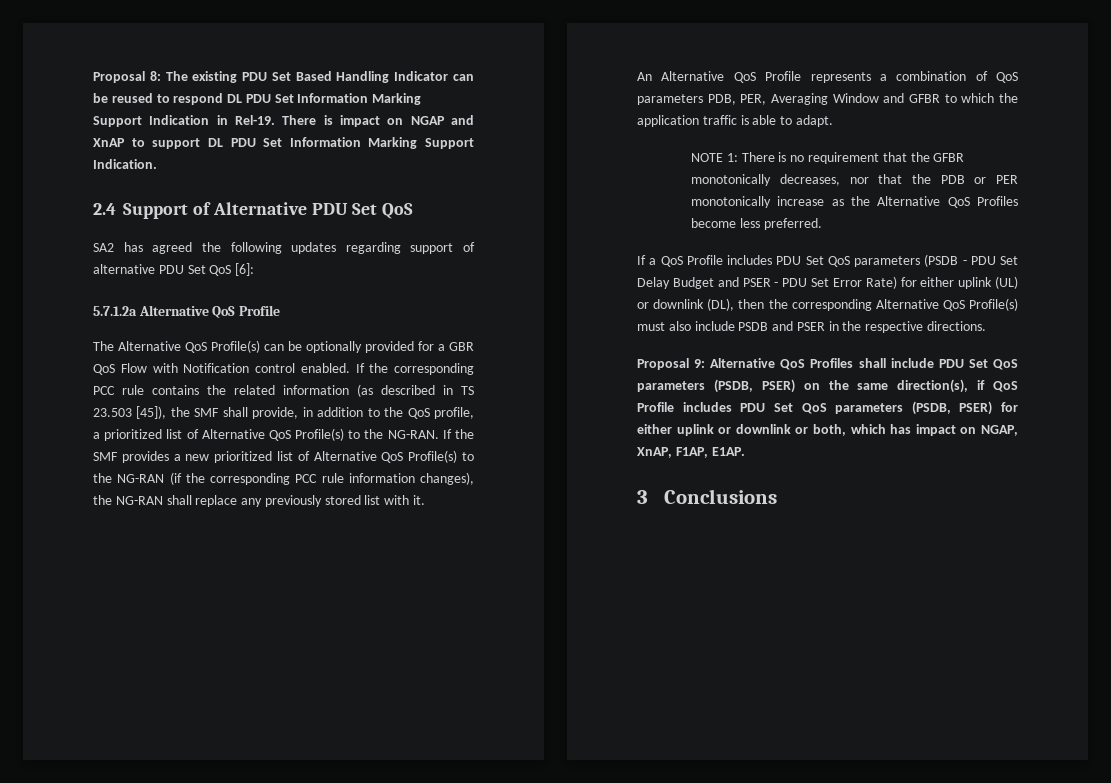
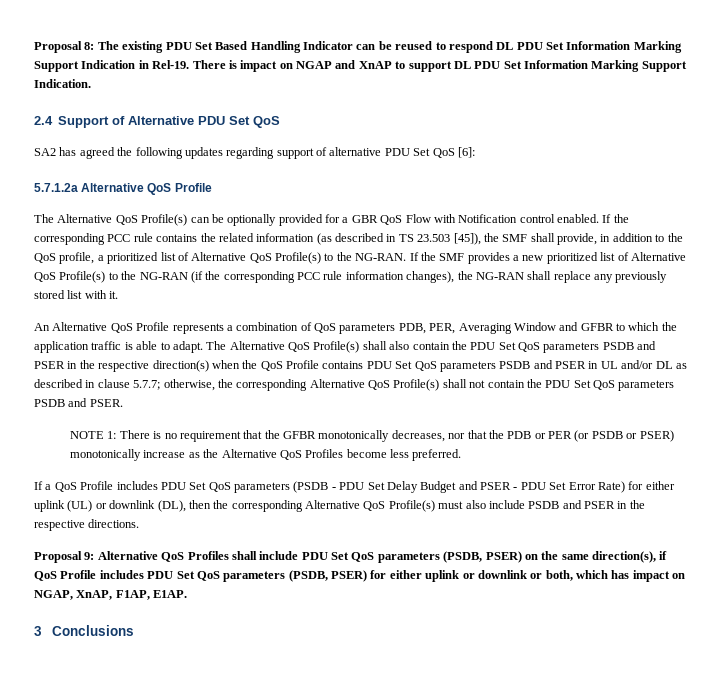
(833, 121) none -> [206,341,657,353] [34,360,687,372] [34,379,675,391] [34,398,123,407] The Alternative QoS Profile(s) shall also contain the PDU Set QoS parameters PSDB and PSER in the respective direction(s) when the QoS Profile contains PDU Set QoS parameters PSDB and PSER in UL and/or DL as described in clause 5.7.7; otherwise, the corresponding Alternative QoS Profile(s) shall not contain the PDU Set QoS parameters PSDB and PSER.
(1019, 179) none -> [574,430,674,442] (or PSDB or PSER)

